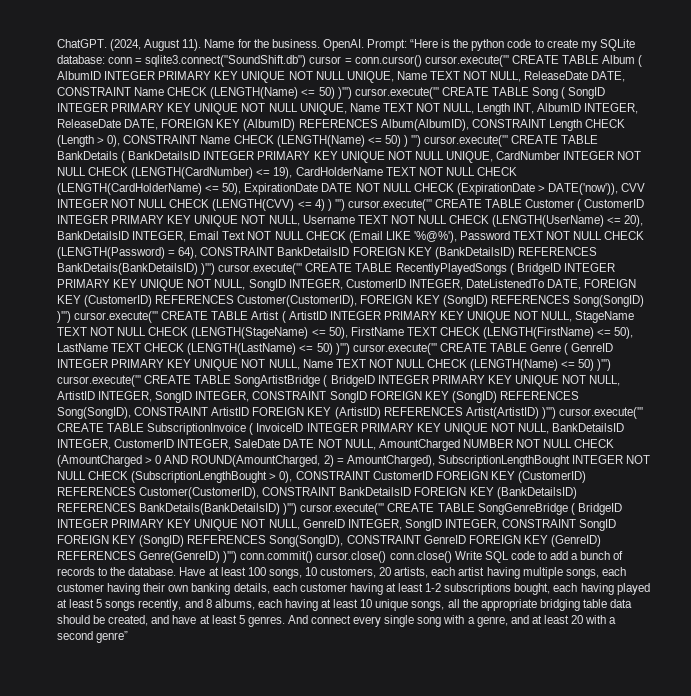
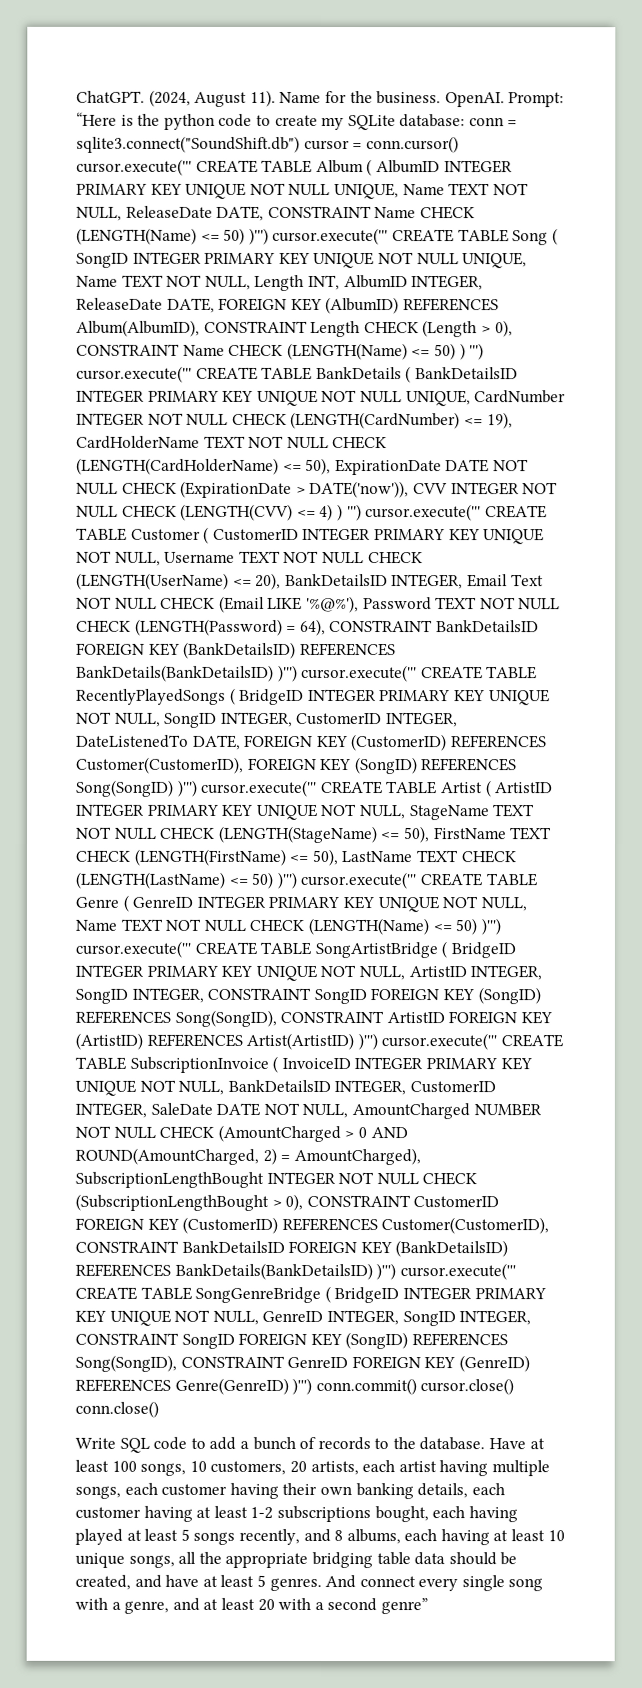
(452, 557) none -> (159, 1409) //

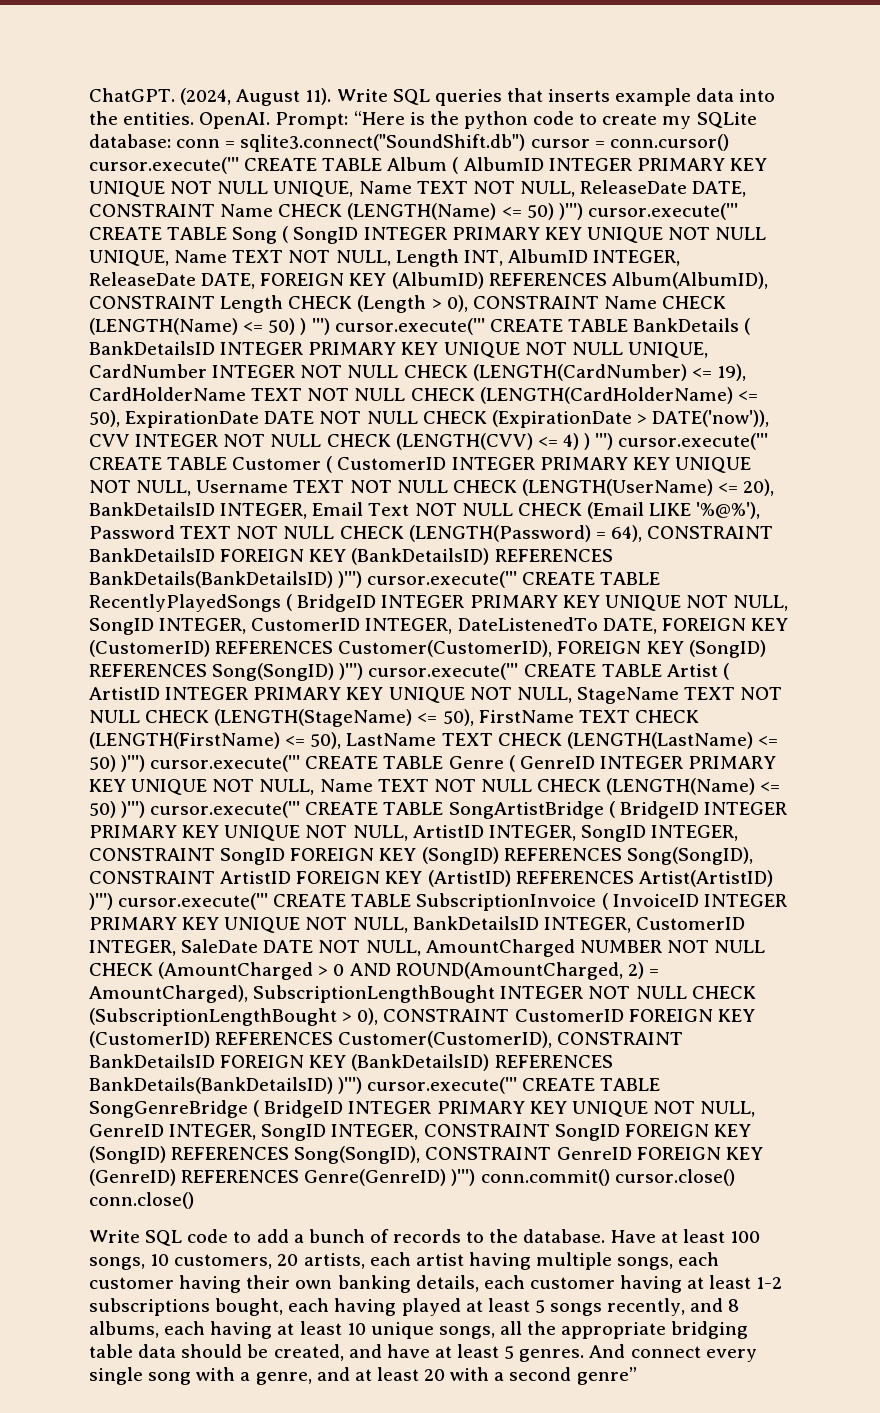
[279,91,442,105] Name for the business. -> [336,88,776,106] [89,111,195,125] Write SQL queries that inserts example data into the entities.

